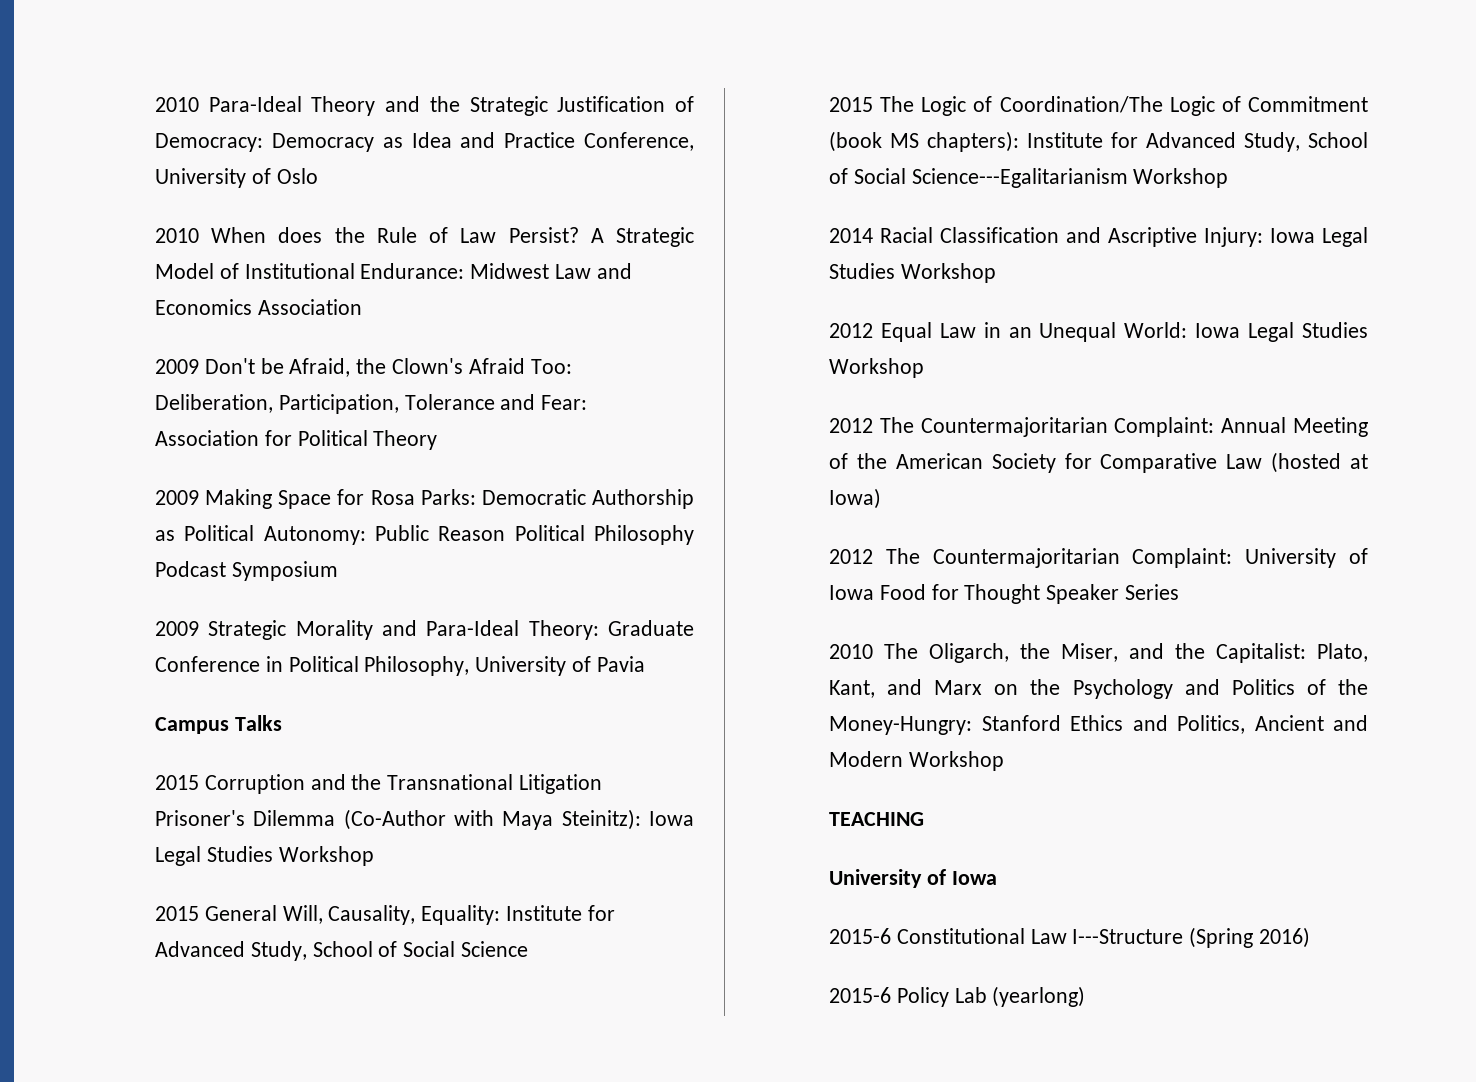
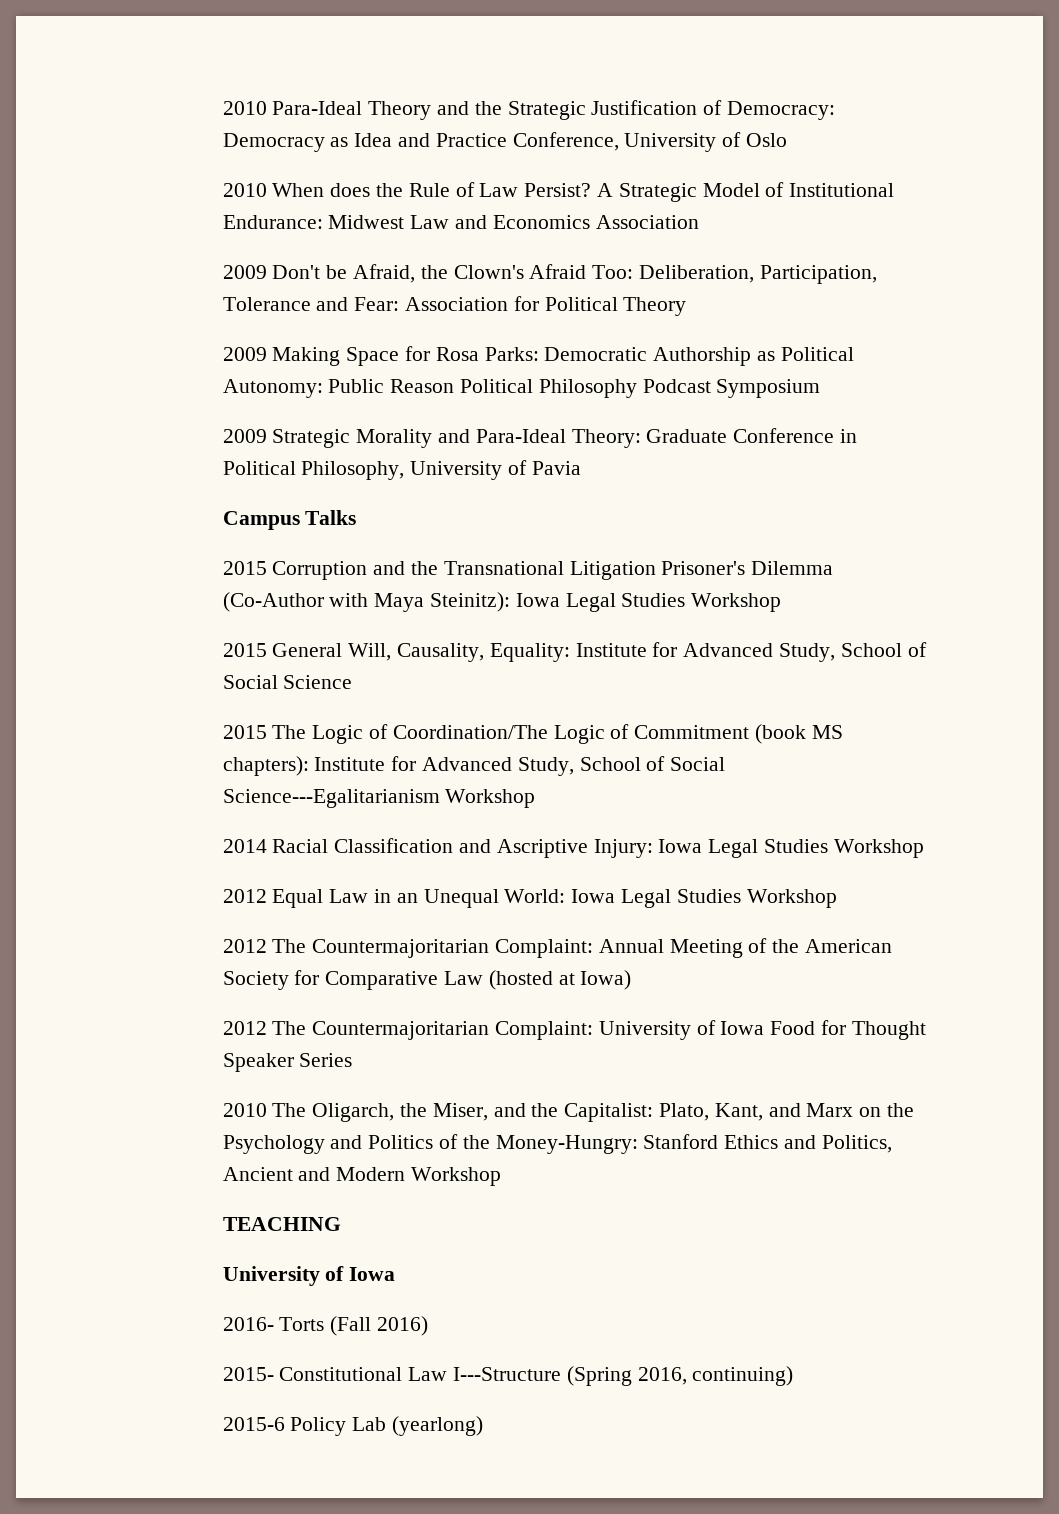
[829,928,892,944] 2015-6 -> [222,1316,428,1336] [222,1367,274,1381] 2016- Torts (Fall 2016) // 2015-
[1259,927,1311,948] 2016) -> [637,1366,794,1386] 2016, continuing)

